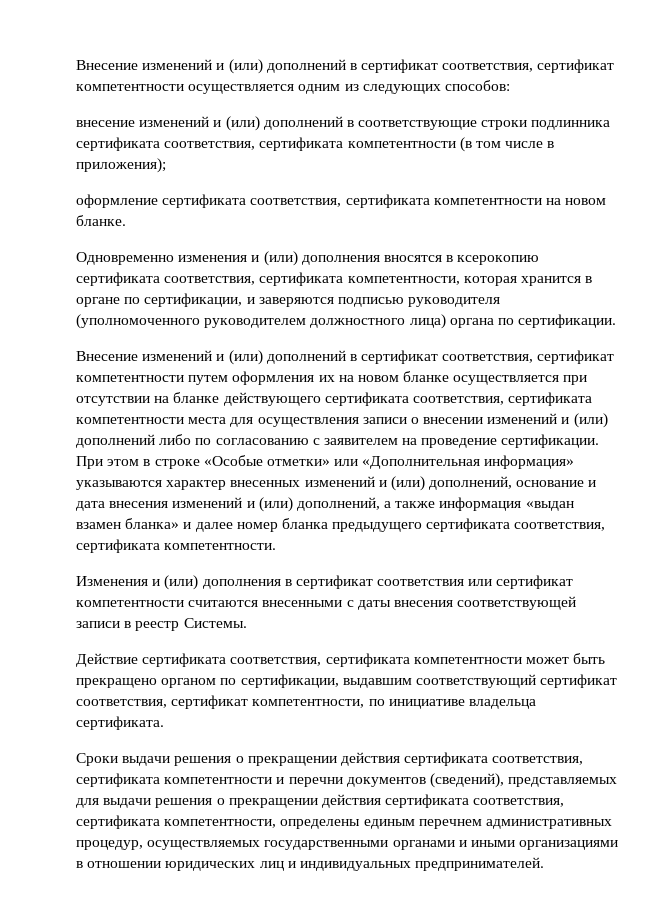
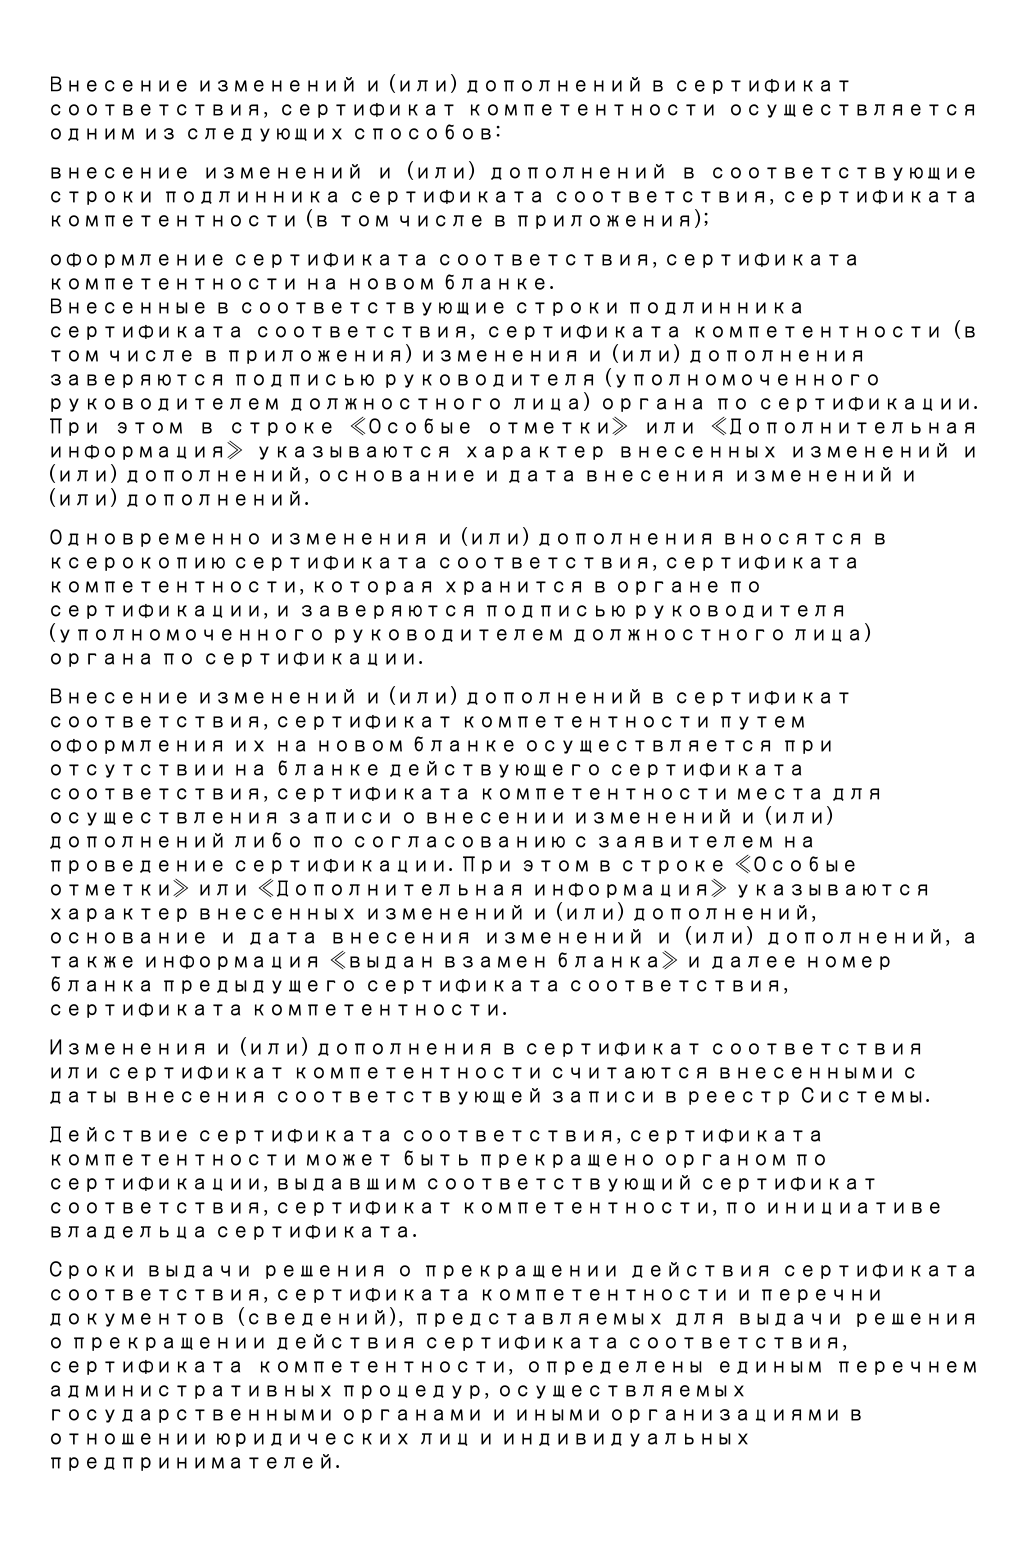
(126, 220) none -> [47,298,807,316] [47,320,979,340] [47,344,867,364] [47,368,882,388] [47,392,979,412] [47,416,979,436] [47,440,979,460] [47,464,918,484] [47,488,311,508] // Внесенные в соответствующие строки подлинника сертификата соответствия, сертификата компетентности (в том числе в приложения) изменения и (или) дополнения заверяются подписью руководителя (уполномоченного руководителем должностного лица) органа по сертификации. При этом в строке «Особые отметки» или «Дополнительная информация» указываются характер внесенных изменений и (или) дополнений, основание и дата внесения изменений и (или) дополнений.

